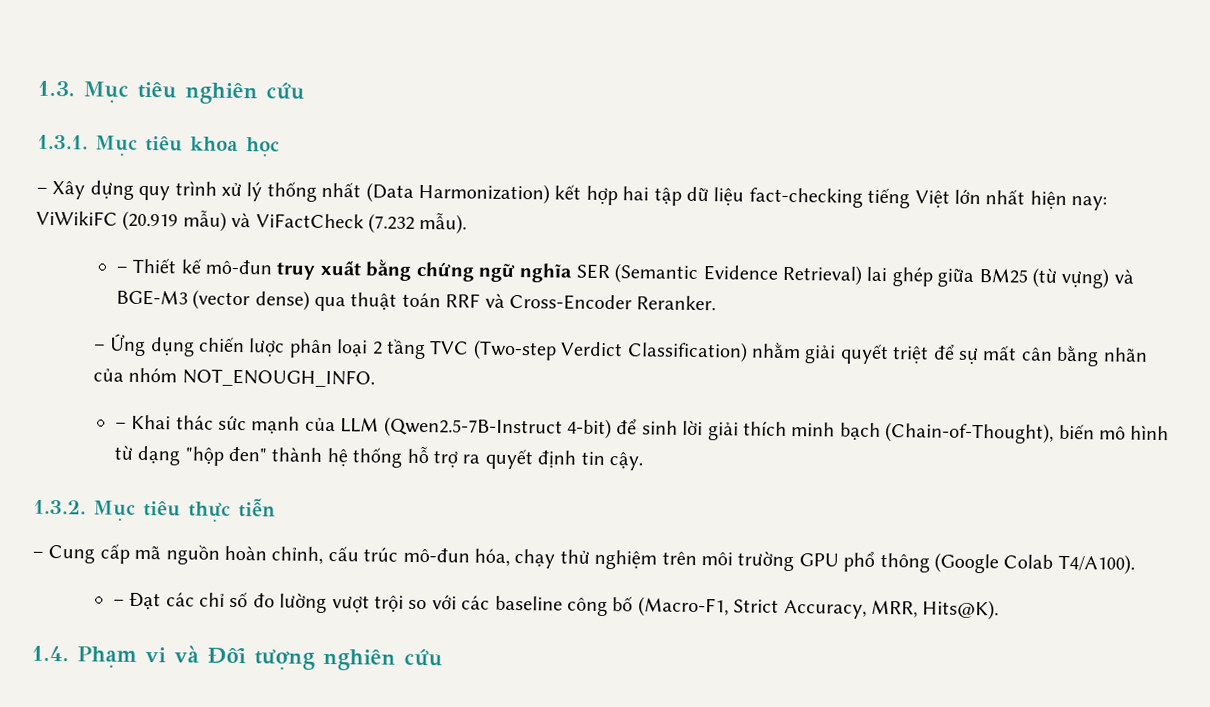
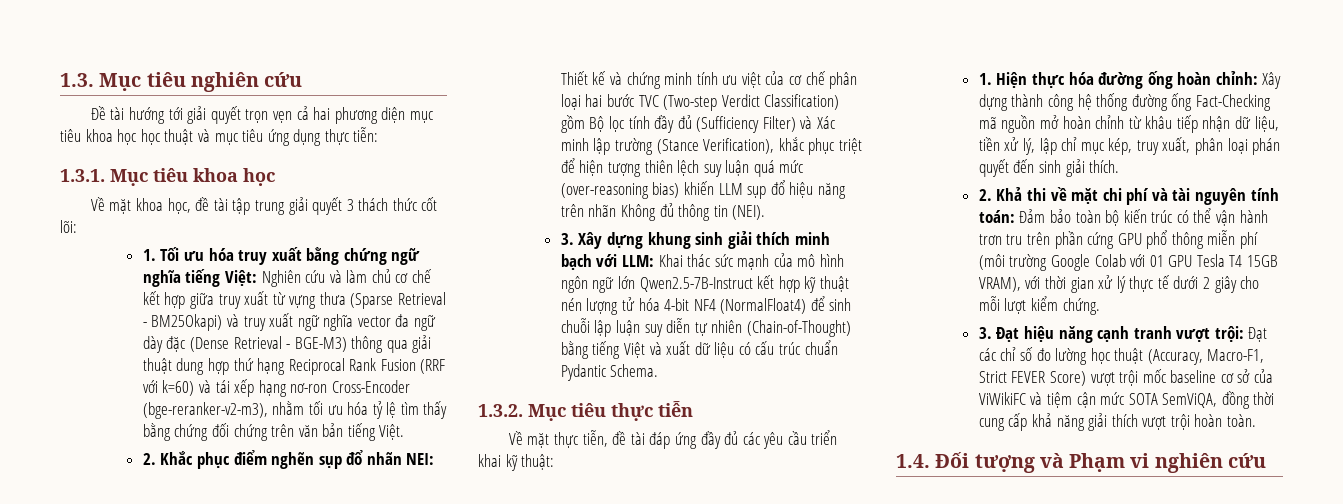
(305, 91) none -> [90,106,433,124] [60,127,379,146] // Đề tài hướng tới giải quyết trọn vẹn cả hai phương diện mục tiêu khoa học học thuật và mục tiêu ứng dụng thực tiễn:
[36,180,1108,211] [36,210,468,235] [115,257,272,275] – Xây dựng quy trình xử lý thống nhất (Data Harmonization) kết hợp hai tập dữ liệu fact-checking tiếng Việt lớn nhất hiện nay: ViWikiFC (20.919 mẫu) và ViFactCheck (7.232 mẫu). // – Thiết kế mô-đun -> [90,197,438,215] [60,220,77,233] [142,247,234,261] Về mặt khoa học, đề tài tập trung giải quyết 3 thách thức cốt lõi: // 1. Tối ưu hóa
[575,263,1134,289] [115,289,717,312] [93,333,1148,367] [92,367,375,388] [114,422,127,429] SER (Semantic Evidence Retrieval) lai ghép giữa BM25 (từ vựng) và BGE-M3 (vector dense) qua thuật toán RRF và Cross-Encoder Reranker. // – Ứng dụng chiến lược phân loại 2 tầng TVC (Two-step Verdict Classification) nhằm giải quyết triệt để sự mất cân bằng nhãn của nhóm NOT_ENOUGH_INFO. // – -> [185,269,432,287] [142,291,447,309] [142,313,437,331] [142,335,432,353] [142,358,446,375] [142,379,410,397] [142,401,448,419] [142,423,405,441] [142,450,435,469] [560,71,858,89] [560,94,840,111] [560,115,836,133] [560,137,862,155] [560,158,804,177] [560,180,846,199] [560,203,766,221] [560,231,830,249] [560,254,654,270] tiếng Việt: Nghiên cứu và làm chủ cơ chế kết hợp giữa truy xuất từ vựng thưa (Sparse Retrieval - BM25Okapi) và truy xuất ngữ nghĩa vector đa ngữ dày đặc (Dense Retrieval - BGE-M3) thông qua giải thuật dung hợp thứ hạng Reciprocal Rank Fusion (RRF với k=60) và tái xếp hạng nơ-ron Cross-Encoder (bge-reranker-v2-m3), nhằm tối ưu hóa tỷ lệ tìm thấy bằng chứng đối chứng trên văn bản tiếng Việt. // 2. Khắc phục điểm nghẽn sụp đổ nhãn NEI: Thiết kế và chứng minh tính ưu việt của cơ chế phân loại hai bước TVC (Two-step Verdict Classification) gồm Bộ lọc tính đầy đủ (Sufficiency Filter) và Xác minh lập trường (Stance Verification), khắc phục triệt để hiện tượng thiên lệch suy luận quá mức (over-reasoning bias) khiến LLM sụp đổ hiệu năng trên nhãn Không đủ thông tin (NEI). // 3. Xây dựng khung sinh giải thích minh bạch với LLM:
[340,416,1170,444] [113,445,643,471] LLM (Qwen2.5-7B-Instruct 4-bit) để sinh lời giải thích minh bạch (Chain-of-Thought), biến mô hình từ dạng "hộp đen" thành hệ thống hỗ trợ ra quyết định tin cậy. -> [797,254,845,267] [560,275,849,293] [560,296,852,315] [560,318,851,337] [560,340,838,359] [560,364,659,381] mô hình ngôn ngữ lớn Qwen2.5-7B-Instruct kết hợp kỹ thuật nén lượng tử hóa 4-bit NF4 (NormalFloat4) để sinh chuỗi lập luận suy diễn tự nhiên (Chain-of-Thought) bằng tiếng Việt và xuất dữ liệu có cấu trúc chuẩn Pydantic Schema.
[32,543,1135,575] [112,599,125,606] – Cung cấp mã nguồn hoàn chỉnh, cấu trúc mô-đun hóa, chạy thử nghiệm trên môi trường GPU phổ thông (Google Colab T4/A100). // – -> [508,430,838,449] [478,454,555,471] [978,71,1282,89] [978,93,1271,111] [978,115,1279,133] [978,137,1281,155] [978,159,1120,177] [978,187,1279,205] [978,208,1268,226] [978,230,1259,249] [978,254,1279,271] [978,275,1260,293] [978,296,1100,315] [978,326,1244,343] Về mặt thực tiễn, đề tài đáp ứng đầy đủ các yêu cầu triển khai kỹ thuật: // 1. Hiện thực hóa đường ống hoàn chỉnh: Xây dựng thành công hệ thống đường ống Fact-Checking mã nguồn mở hoàn chỉnh từ khâu tiếp nhận dữ liệu, tiền xử lý, lập chỉ mục kép, truy xuất, phân loại phán quyết đến sinh giải thích. // 2. Khả thi về mặt chi phí và tài nguyên tính toán: Đảm bảo toàn bộ kiến trúc có thể vận hành trơn tru trên phần cứng GPU phổ thông miễn phí (môi trường Google Colab với 01 GPU Tesla T4 15GB VRAM), với thời gian xử lý thực tế dưới 2 giây cho mỗi lượt kiểm chứng. // 3. Đạt hiệu năng cạnh tranh vượt trội:
[331,595,1000,621] [31,645,315,670] vượt trội so với các baseline công bố (Macro-F1, Strict Accuracy, MRR, Hits@K). // 1.4. Phạm vi và Đối tượng -> [1090,348,1265,365] [978,369,1274,386] [978,391,1275,409] [978,413,1257,431] [896,452,1150,473] học thuật (Accuracy, Macro-F1, Strict FEVER Score) vượt trội mốc baseline cơ sở của ViWikiFC và tiệm cận mức SOTA SemViQA, đồng thời cung cấp khả năng giải thích vượt trội hoàn toàn. // 1.4. Đối tượng và Phạm vi

